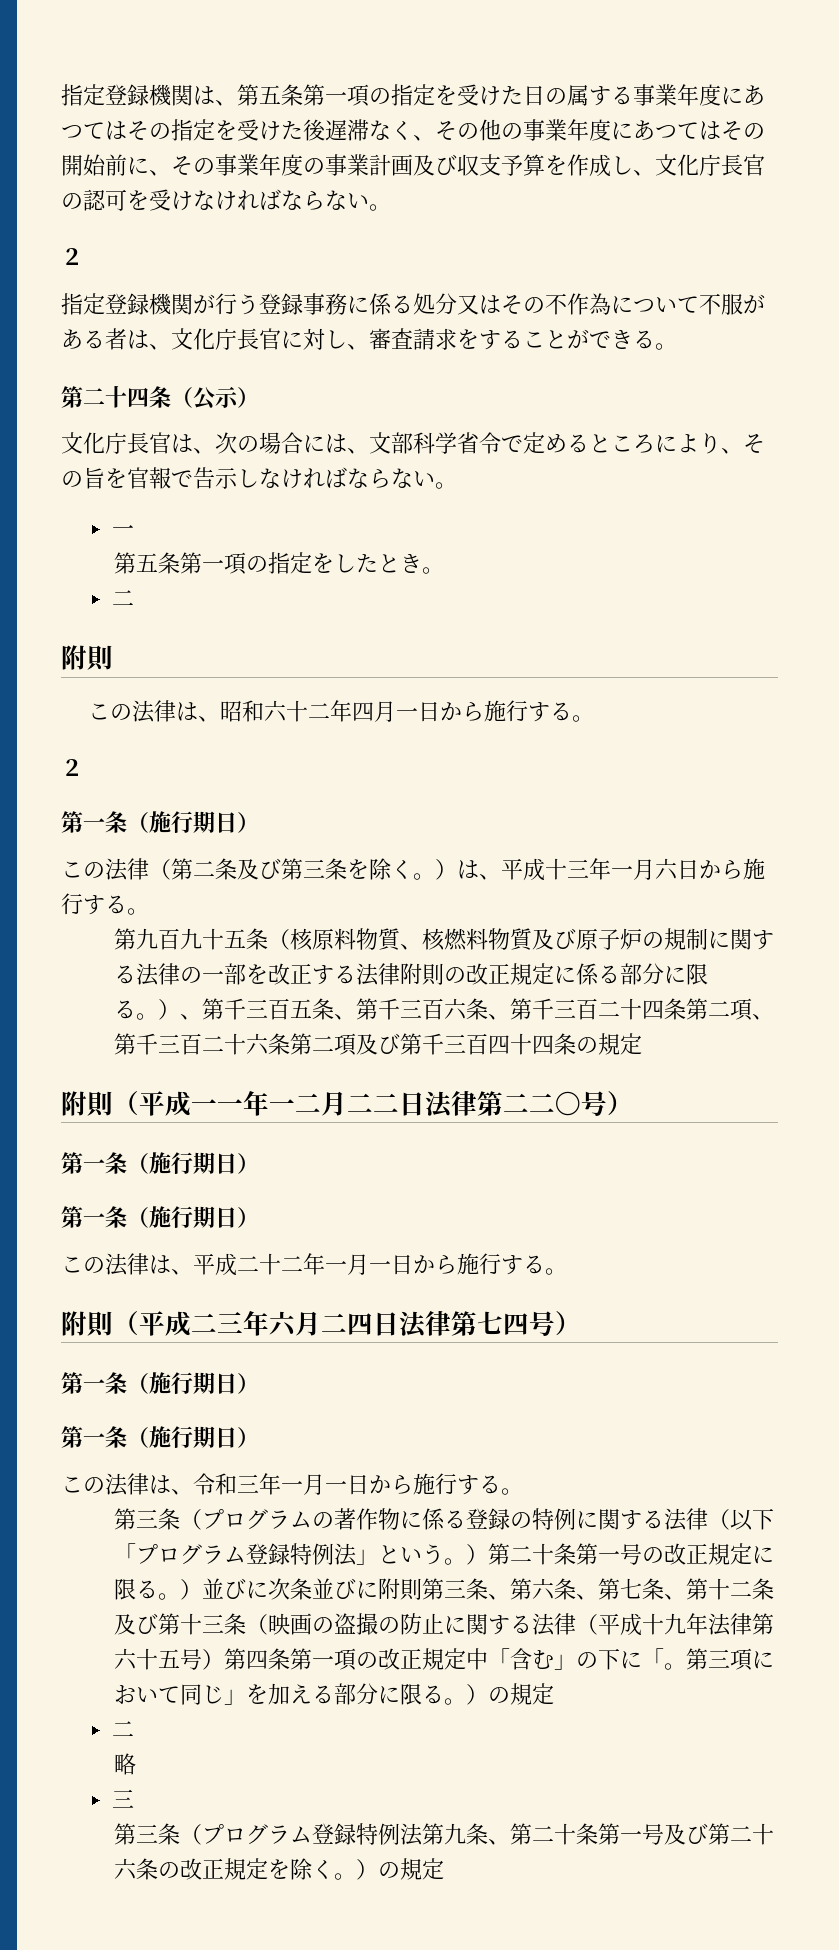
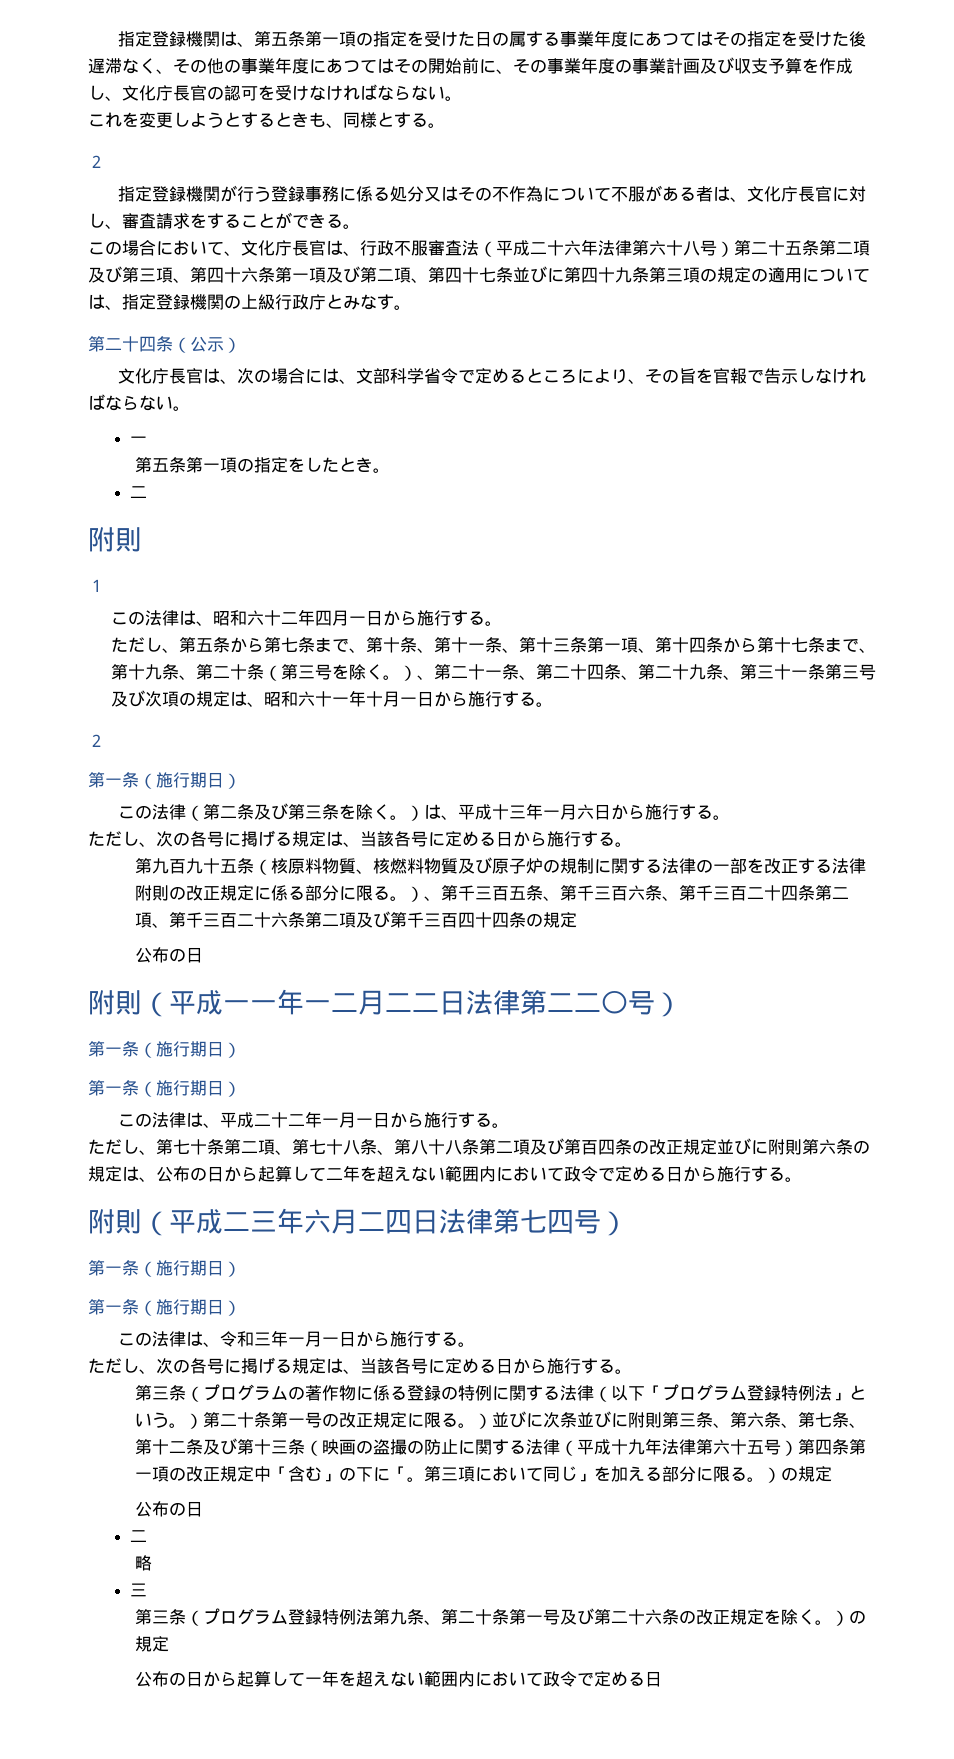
(391, 207) none -> [88,112,445,128] // これを変更しようとするときも、同様とする。
(677, 346) none -> [88,239,870,257] [88,266,870,283] [88,294,411,310] // この場合において、文化庁長官は、行政不服審査法（平成二十六年法律第六十八号）第二十五条第二項及び第三項、第四十六条第一項及び第二項、第四十七条並びに第四十九条第三項の規定の適用については、指定登録機関の上級行政庁とみなす。
(113, 658) none -> [88,579,105,592] // １
(594, 718) none -> [111,637,877,653] [111,664,877,681] [111,690,554,707] // ただし、第五条から第七条まで、第十条、第十一条、第十三条第一項、第十四条から第十七条まで、第十九条、第二十条（第三号を除く。）、第二十一条、第二十四条、第二十九条、第三十一条第三号及び次項の規定は、昭和六十一年十月一日から施行する。
(149, 911) none -> [88,830,632,847] // ただし、次の各号に掲げる規定は、当該各号に定める日から施行する。
(643, 1044) none -> [134,947,203,963] // 公布の日
(567, 1271) none -> [88,1138,870,1155] [88,1165,802,1182] // ただし、第七十条第二項、第七十八条、第八十八条第二項及び第百四条の改正規定並びに附則第六条の規定は、公布の日から起算して二年を超えない範囲内において政令で定める日から施行する。
(523, 1491) none -> [88,1357,632,1374] // ただし、次の各号に掲げる規定は、当該各号に定める日から施行する。
(555, 1694) none -> [134,1501,203,1517] // 公布の日
(445, 1869) none -> [134,1670,662,1687] // 公布の日から起算して一年を超えない範囲内において政令で定める日

